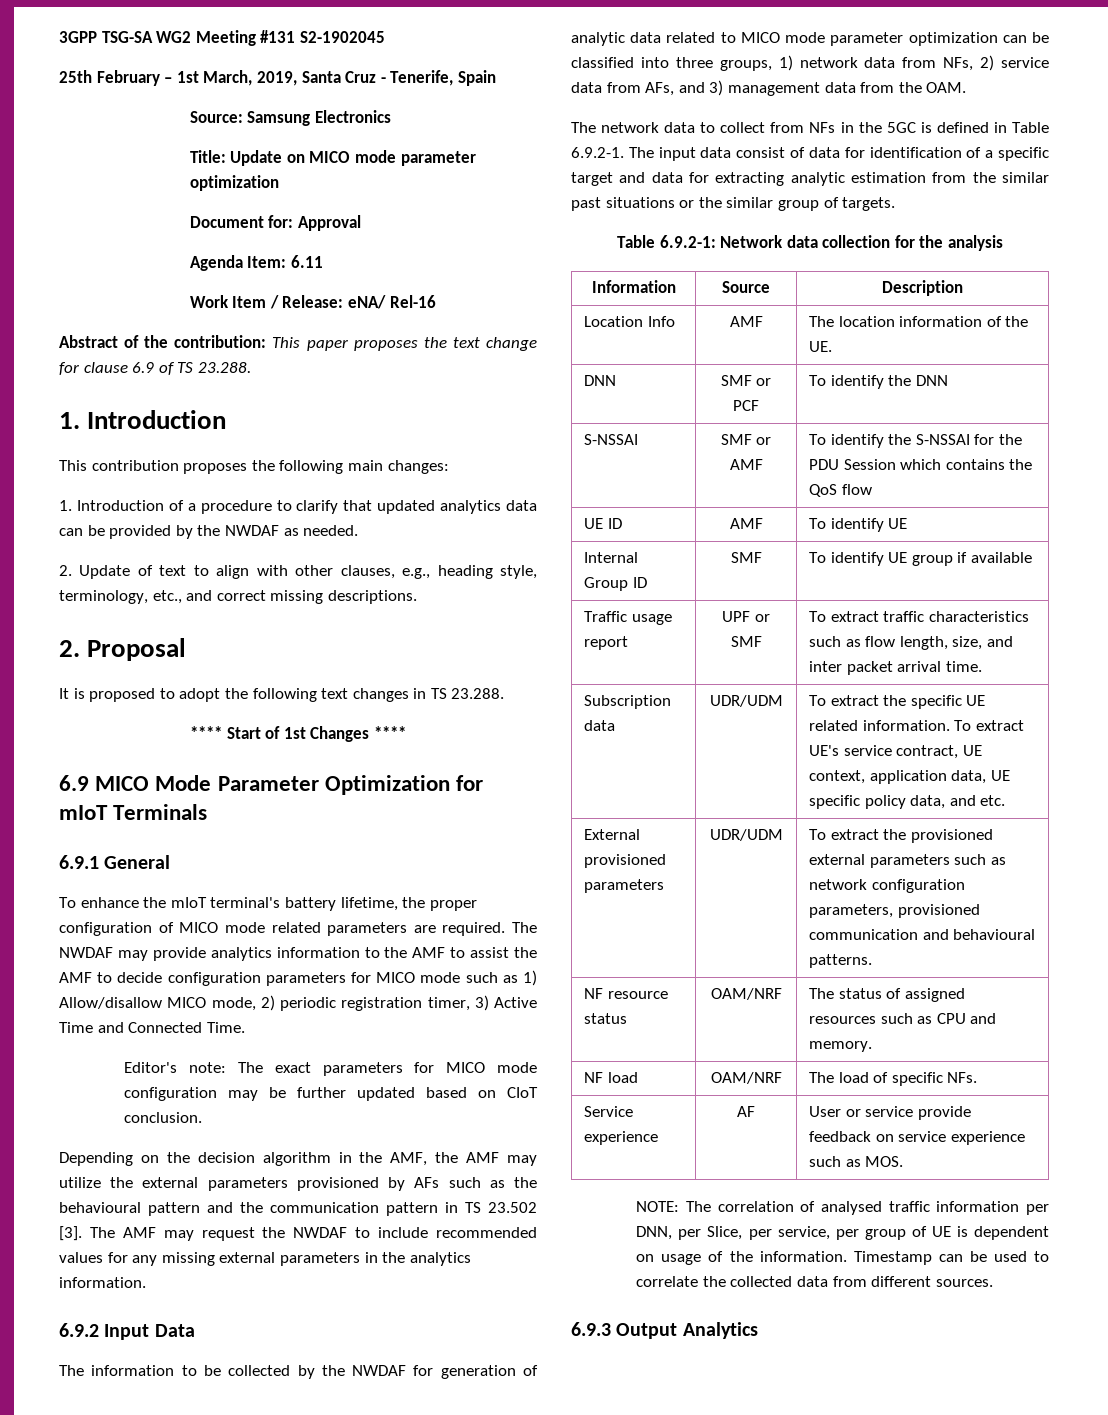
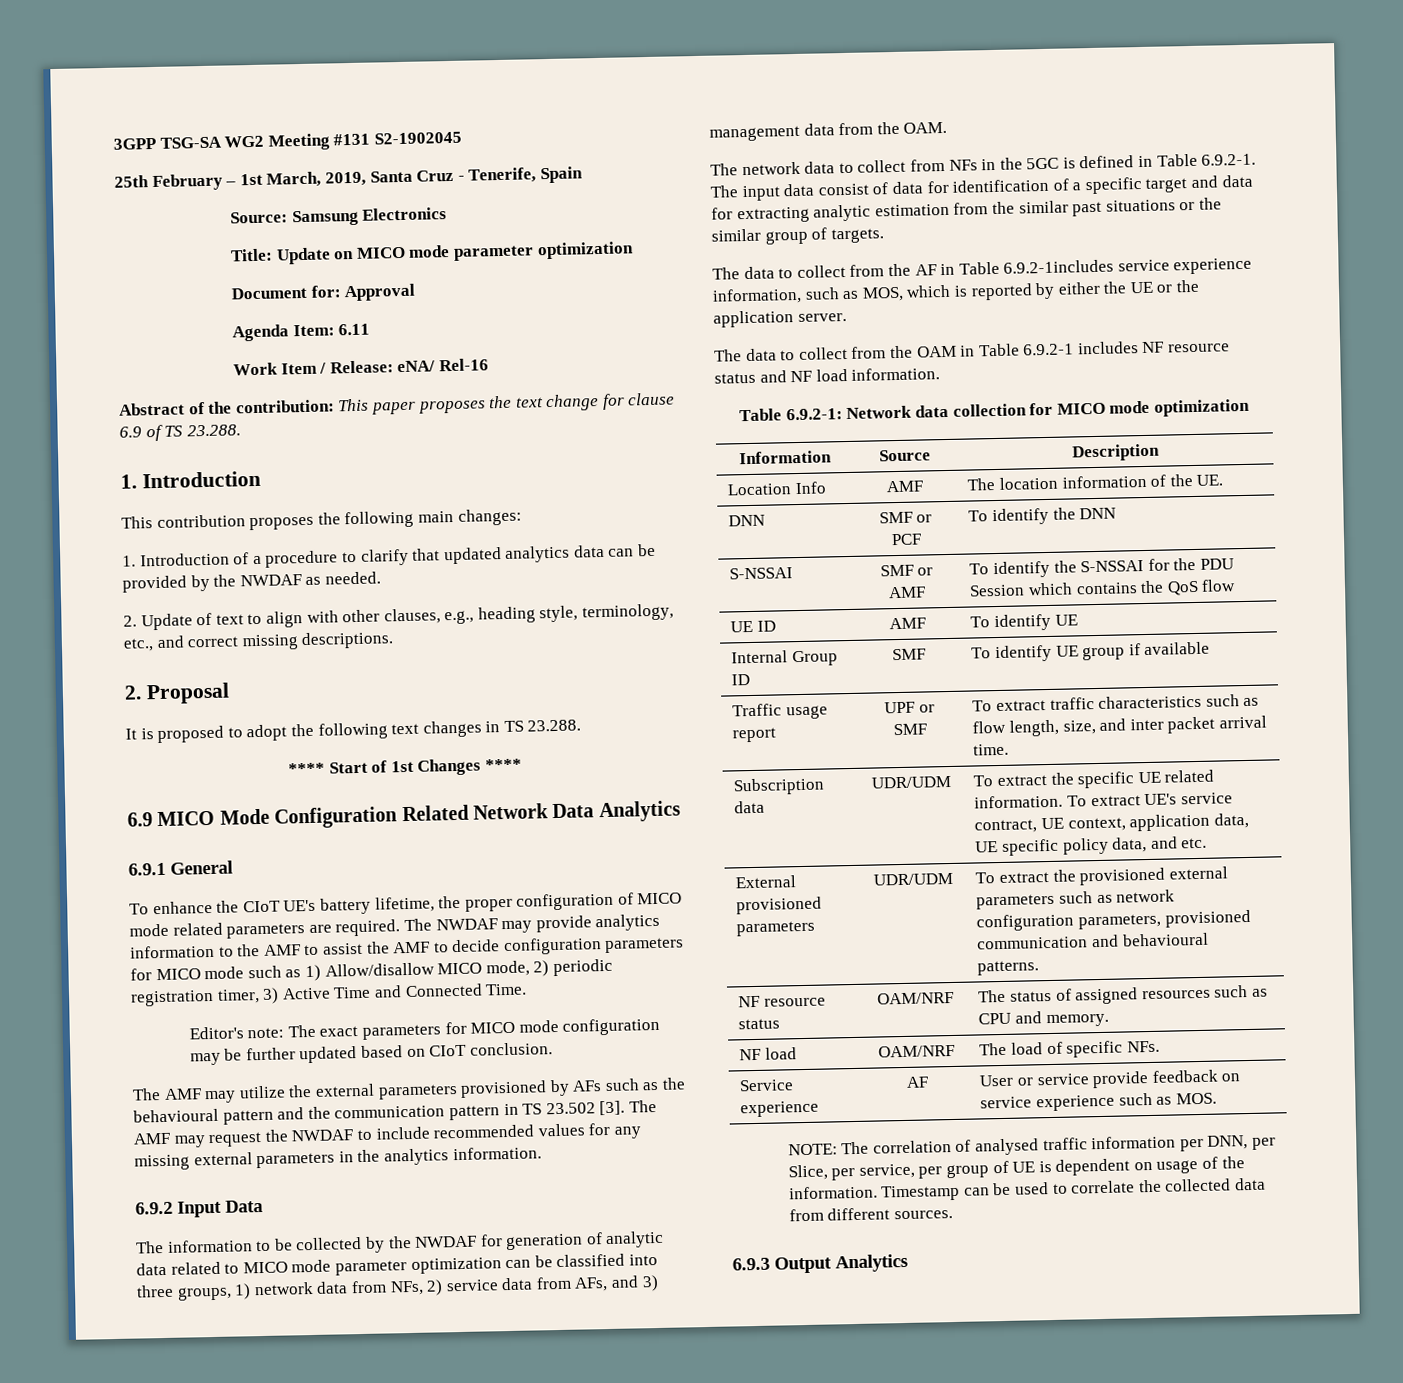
[217,775,484,795] [59,804,208,820] Parameter Optimization for mIoT Terminals -> [274,800,681,829] Configuration Related Network Data Analytics
[170,897,281,908] mIoT terminal's -> [242,899,317,913] CIoT UE's
[59,1152,459,1166] Depending on the decision algorithm in the AMF, the -> [132,1088,161,1101] The
(896, 204) none -> [712,257,1253,280] [712,279,1201,305] [713,310,847,328] [714,341,1231,362] [714,367,941,384] // The data to collect from the AF in Table 6.9.2-1includes service experience information, such as MOS, which is reported by either the UE or the application server. // The data to collect from the OAM in Table 6.9.2-1 includes NF resource status and NF load information.
[919,235,1004,251] the analysis -> [1056,398,1250,417] MICO mode optimization

